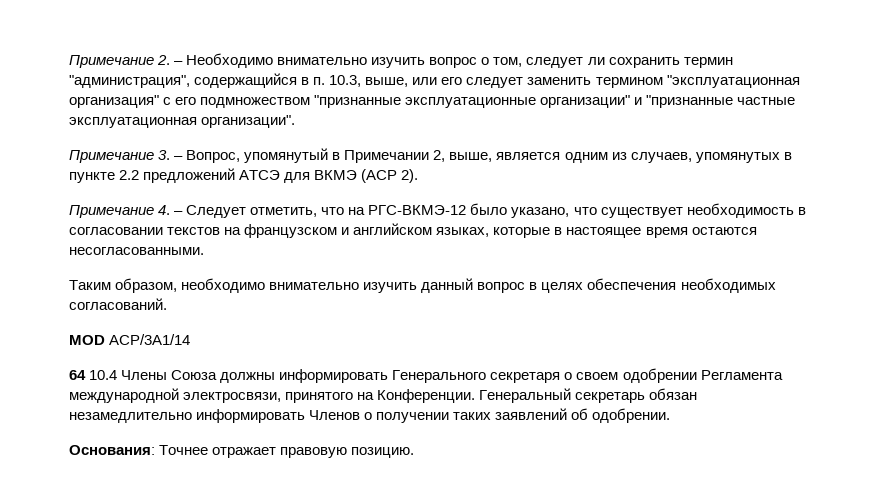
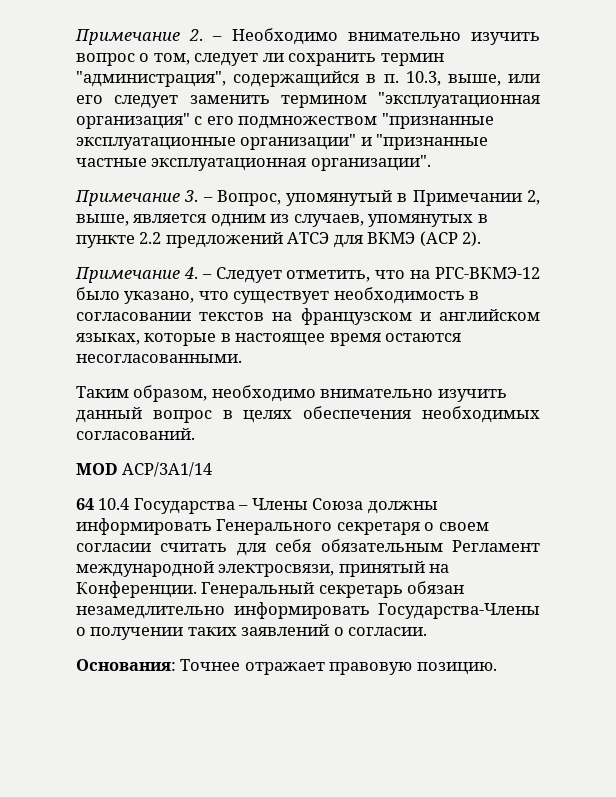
(118, 375) none -> [133,498,249,514] Государства –
[622,368,783,383] одобрении Регламента -> [76,539,540,556] согласии считать для себя обязательным Регламент
[285,392,354,403] принятого -> [338,561,425,577] принятый
[309,410,361,420] Членов -> [378,603,540,619] Государства-Члены
[571,408,671,423] об одобрении. -> [333,627,428,636] о согласии.

